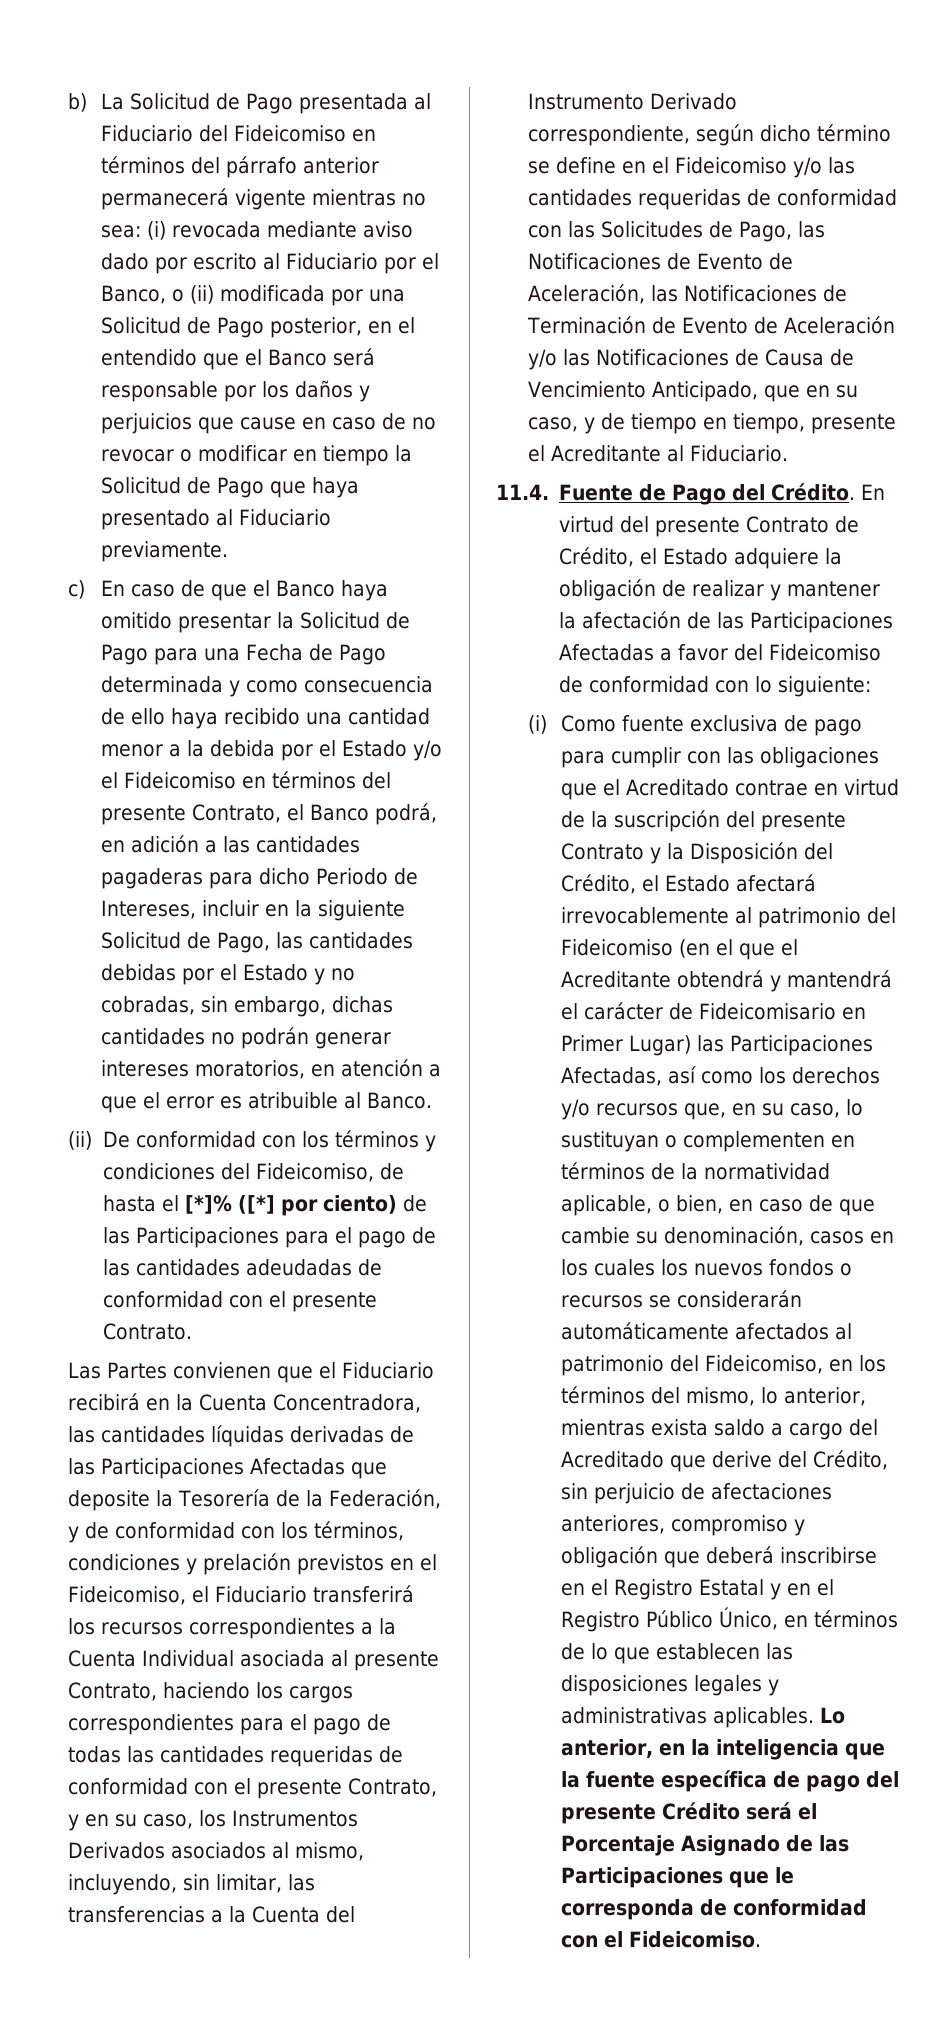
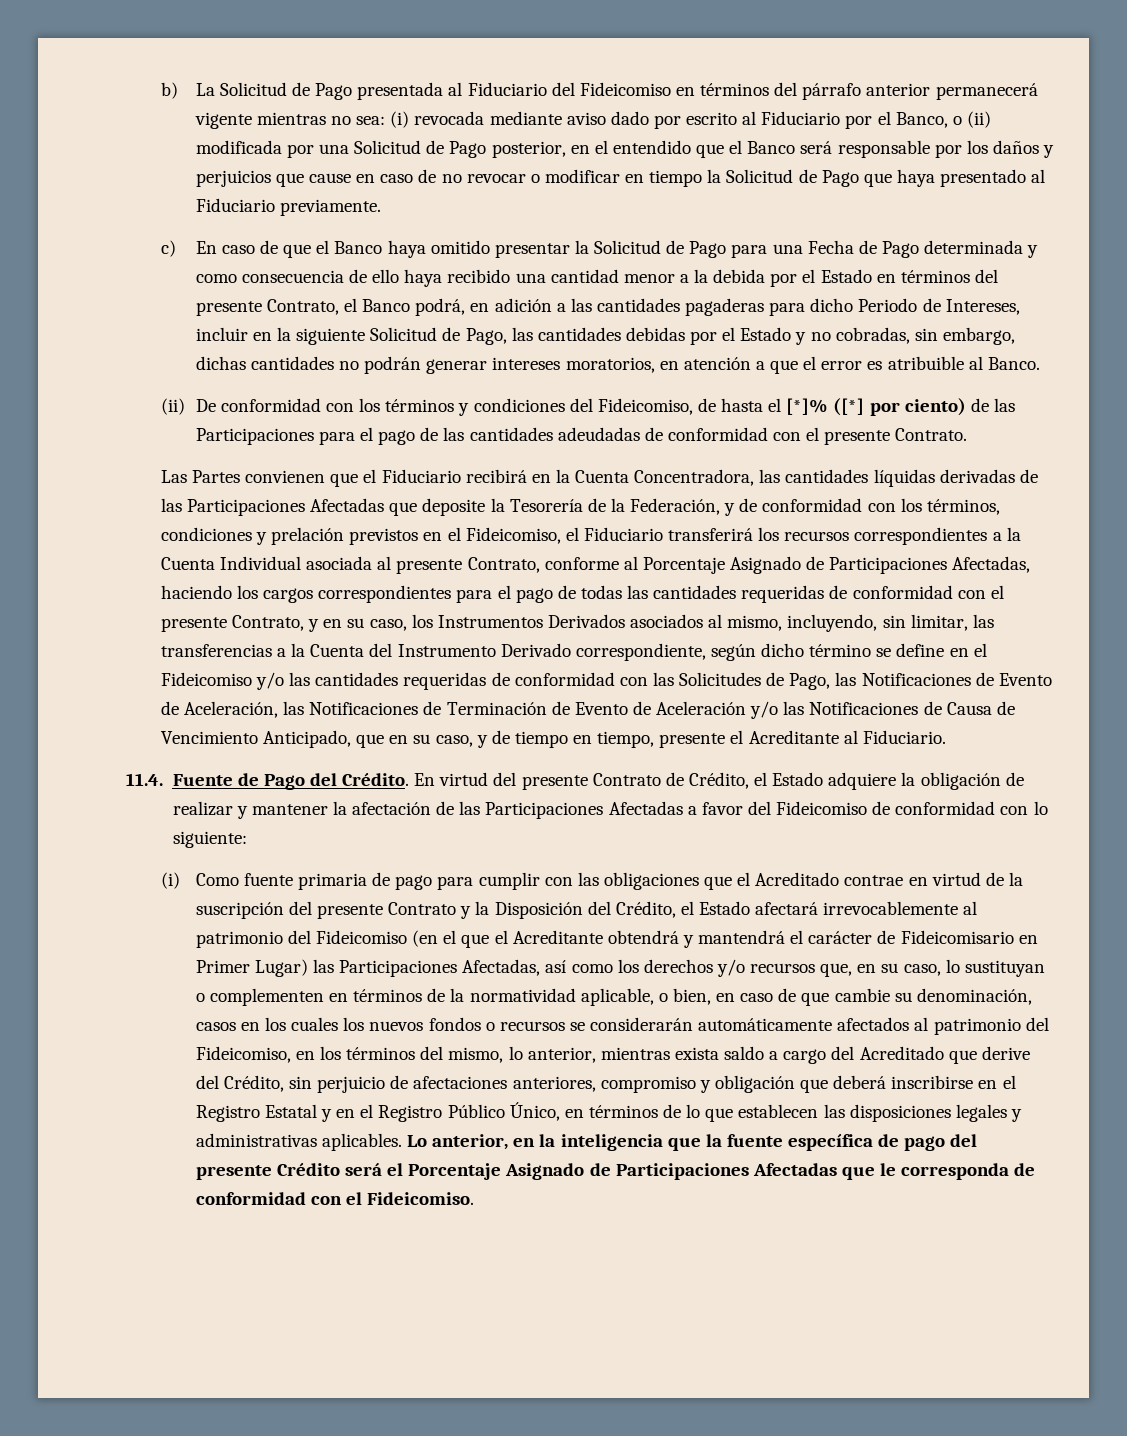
[412,740,442,761] [100,772,236,789] y/o el Fideicomiso -> (872, 276) none
(158, 1691) none -> [544,556,1031,574] conforme al Porcentaje Asignado de Participaciones Afectadas,
[689,715,778,732] exclusiva -> [298,873,368,890] primaria
[818,1835,849,1852] [560,1867,723,1888] las Participaciones -> [615,1163,837,1180] Participaciones Afectadas

